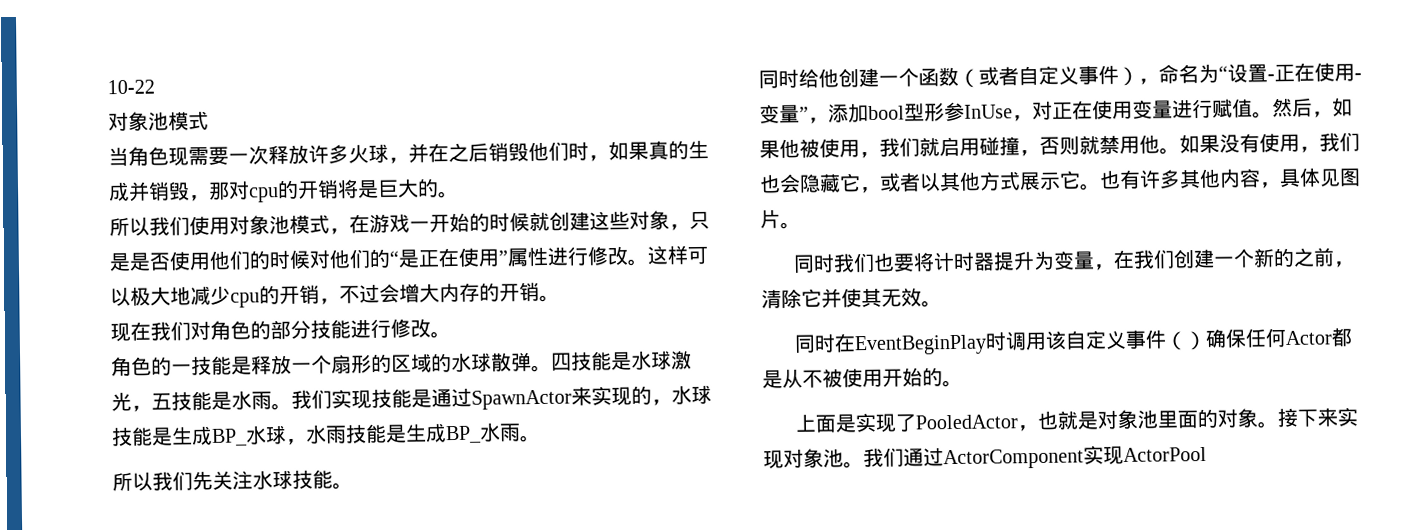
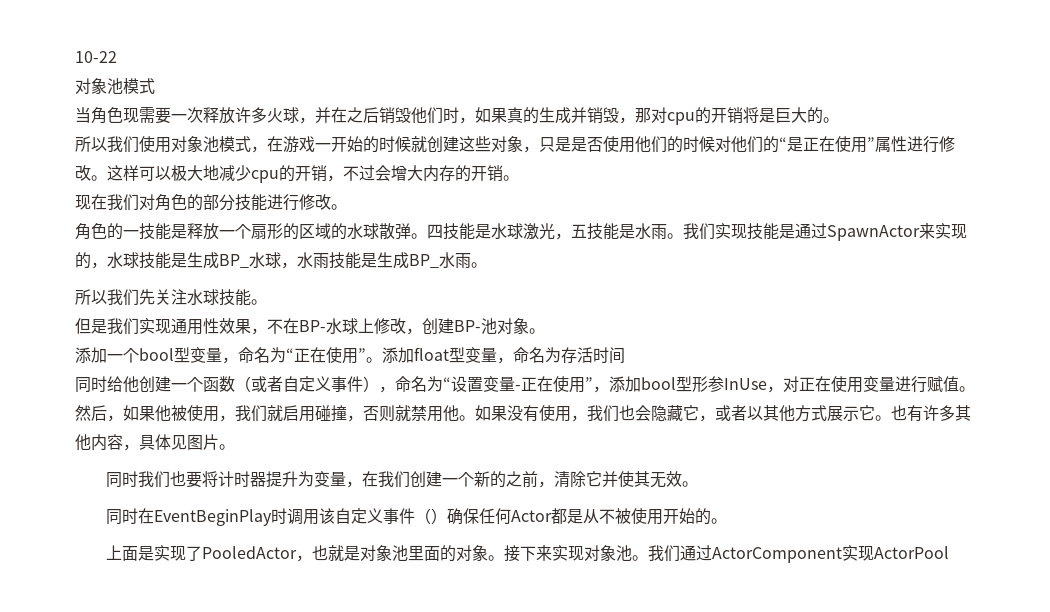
(353, 486) none -> [75,318,545,335] [75,347,625,364] // 但是我们实现通用性效果，不在BP-水球上修改，创建BP-池对象。 // 添加一个bool型变量，命名为“正在使用”。添加float型变量，命名为存活时间
(1268, 73) none -> [483,376,515,392] 变量
[1354,73,1362,80] [759,104,800,124] -变量 -> (585, 385) none

